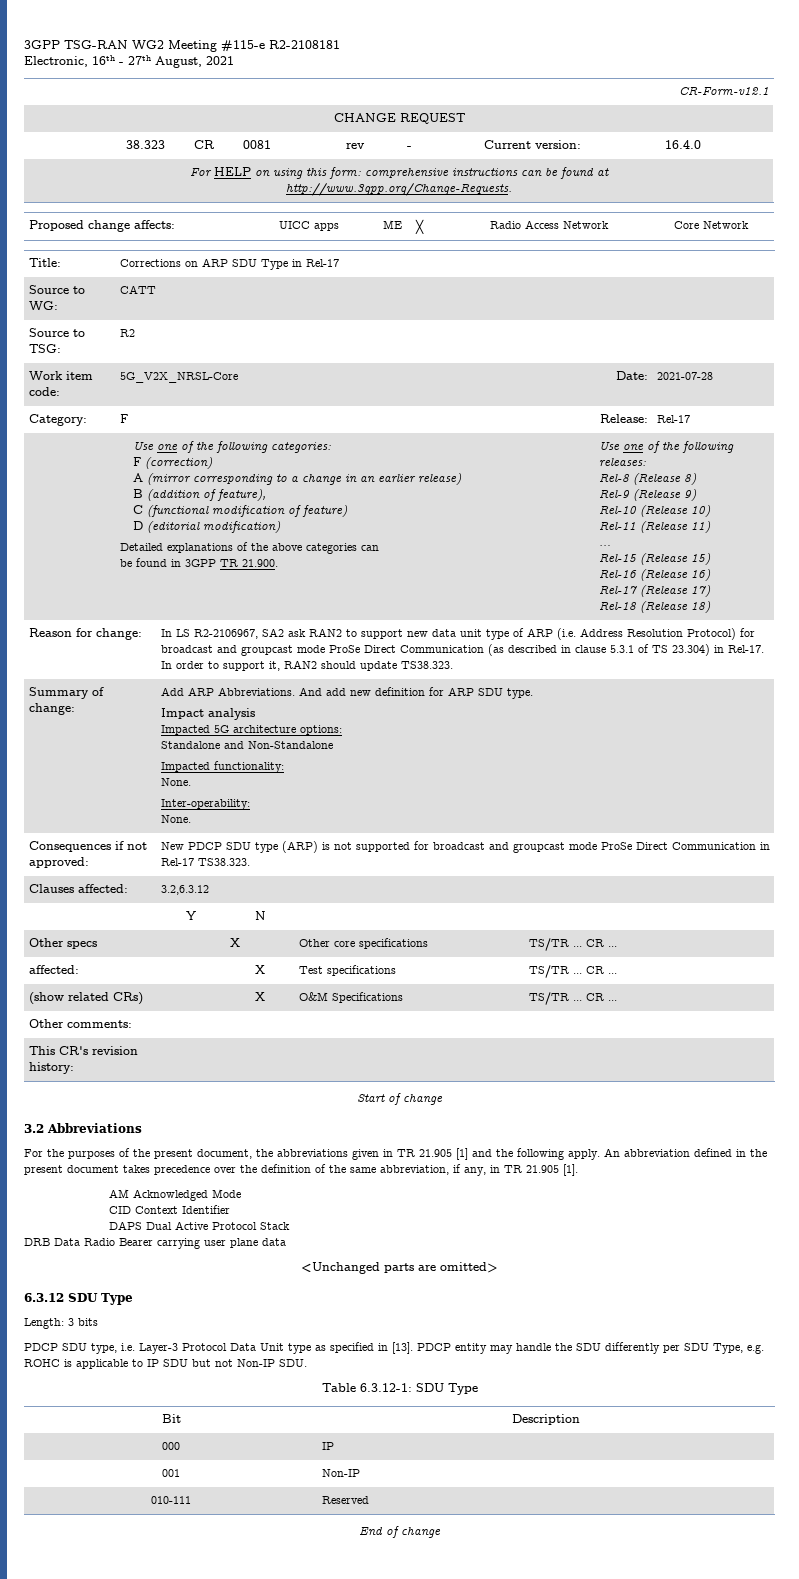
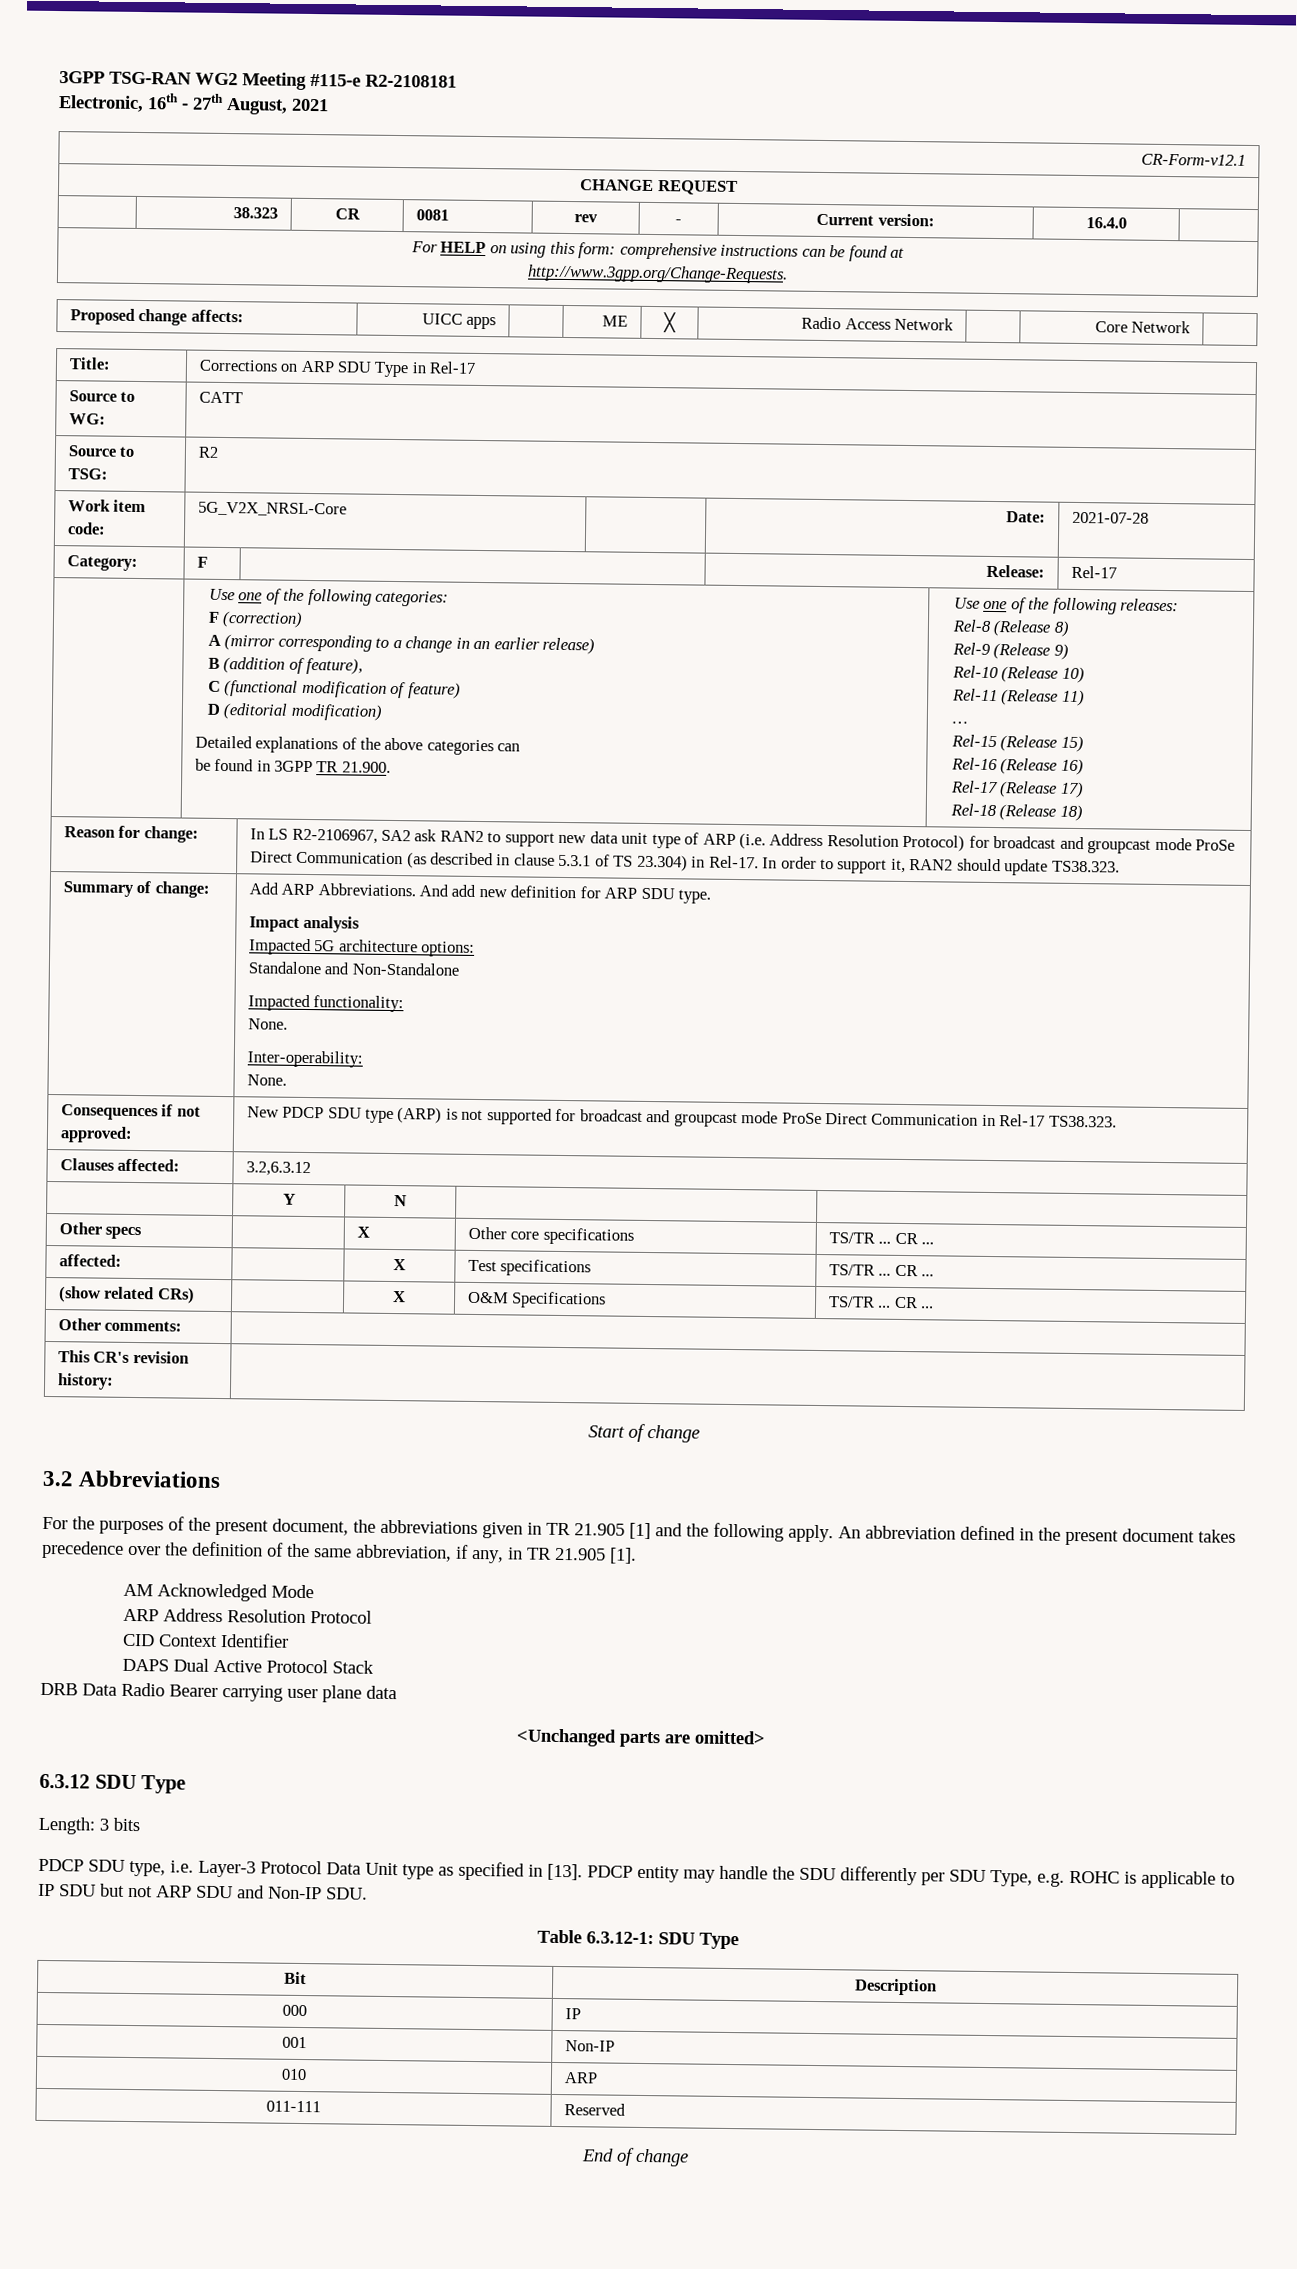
(242, 1193) none -> [122,1608,372,1624] // ARP Address Resolution Protocol
(233, 1363) none -> [156,1885,265,1899] ARP SDU and
[151,1496,191,1504] 010-111 -> [281,2068,307,2081] [563,2072,598,2084] [266,2100,321,2113] 010 | ARP // 011-111

